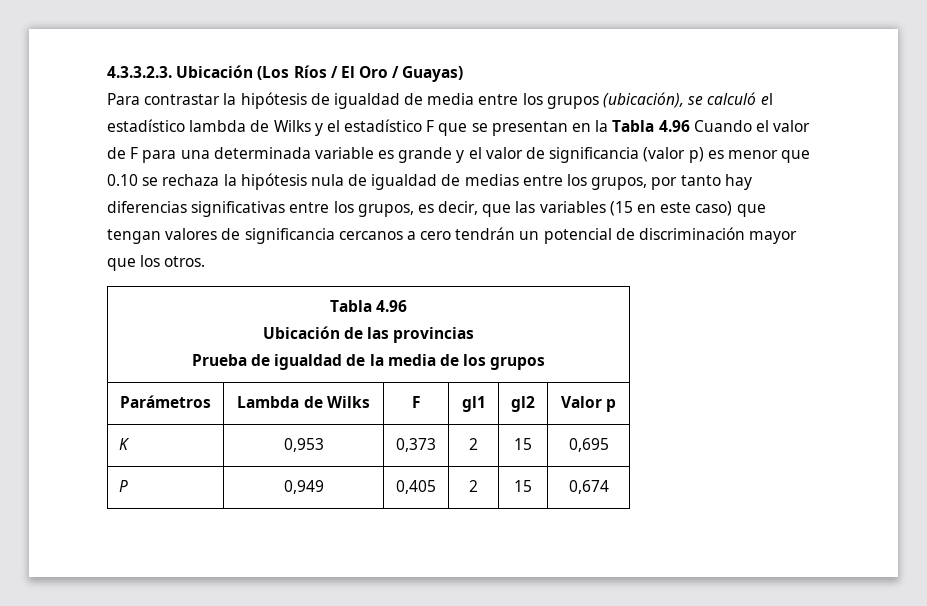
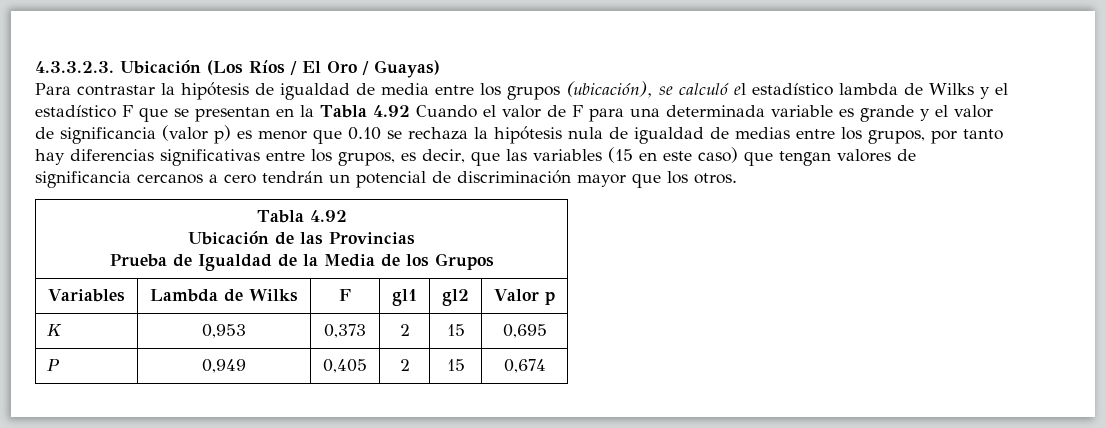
[658,120,690,132] 4.96 -> [372,105,410,117] 4.92
[376,300,408,312] 4.96 -> [309,210,347,222] 4.92
[393,327,475,343] provincias -> [328,232,415,245] Provincias
[274,354,343,370] igualdad -> [197,254,272,271] Igualdad
[387,354,436,366] media -> [323,254,375,267] Media
[490,357,546,370] [120,395,211,408] grupos // Parámetros -> [434,253,494,270] [48,289,126,302] Grupos // Variables

